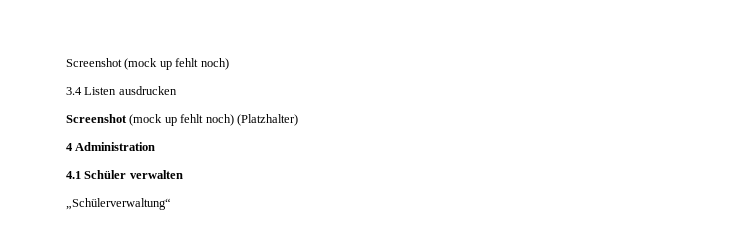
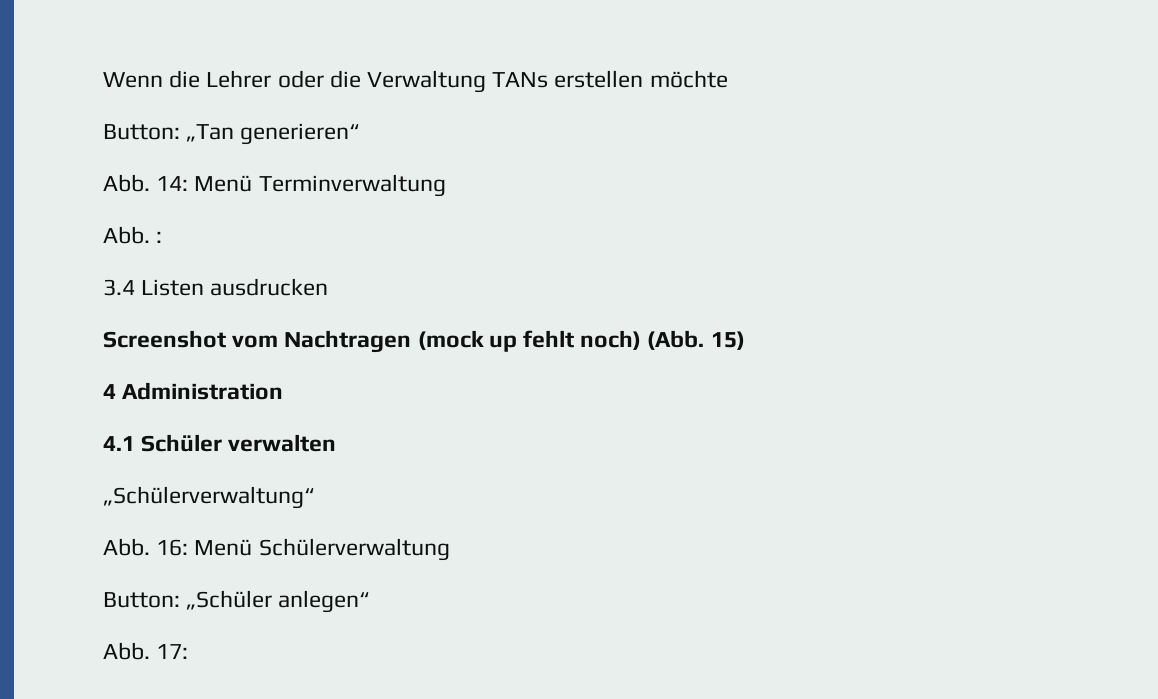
[66,58,229,70] Screenshot (mock up fehlt noch) -> [103,70,728,93] [103,123,360,145] [103,174,446,197] [103,226,163,244] Wenn die Lehrer oder die Verwaltung TANs erstellen möchte // Button: „Tan generieren“ // Abb. 14: Menü Terminverwaltung // Abb. :
[129,114,298,126] (mock up fehlt noch) (Platzhalter) -> [232,330,745,353] vom Nachtragen (mock up fehlt noch) (Abb. 15)
(171, 204) none -> [103,538,450,561] [103,590,370,613] [103,642,189,660] // Abb. 16: Menü Schülerverwaltung // Button: „Schüler anlegen“ // Abb. 17:

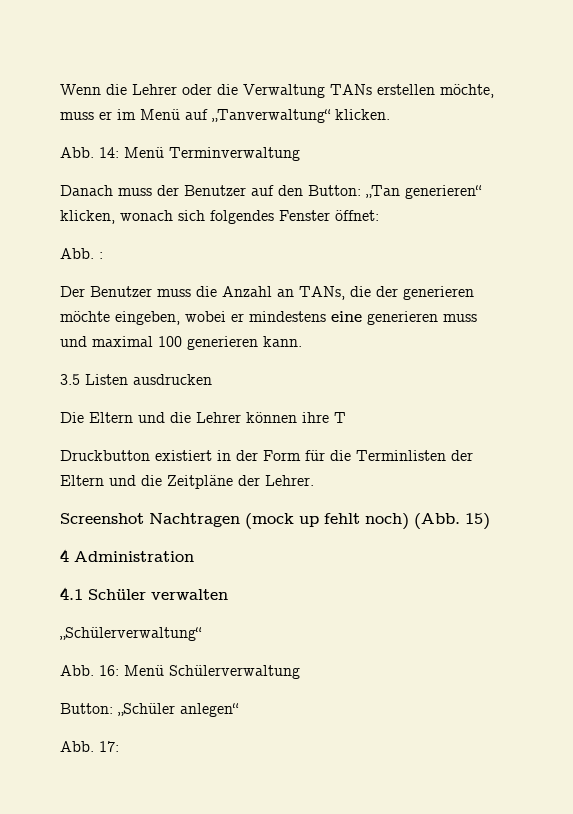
[649,70,728,88] [103,123,360,145] [103,174,446,197] [103,226,163,244] [103,278,329,296] möchte // Button: „Tan generieren“ // Abb. 14: Menü Terminverwaltung // Abb. : // 3.4 Listen ausdrucken -> [440,84,494,98] [60,109,390,123] [60,147,300,161] [60,185,482,199] [60,210,379,224] [60,248,103,259] [60,286,474,300] [60,311,477,325] [60,336,302,350] [60,374,212,385] [60,412,346,423] [60,450,473,461] [60,475,314,489] möchte, muss er im Menü auf „Tanverwaltung“ klicken. // Abb. 14: Menü Terminverwaltung // Danach muss der Benutzer auf den Button: „Tan generieren“ klicken, wonach sich folgendes Fenster öffnet: // Abb. : // Der Benutzer muss die Anzahl an TANs, die der generieren möchte eingeben, wobei er mindestens eine generieren muss und maximal 100 generieren kann. // 3.5 Listen ausdrucken // Die Eltern und die Lehrer können ihre T // Druckbutton existiert in der Form für die Terminlisten der Eltern und die Zeitpläne der Lehrer.
[232,335,279,348] vom -> (144, 518) none

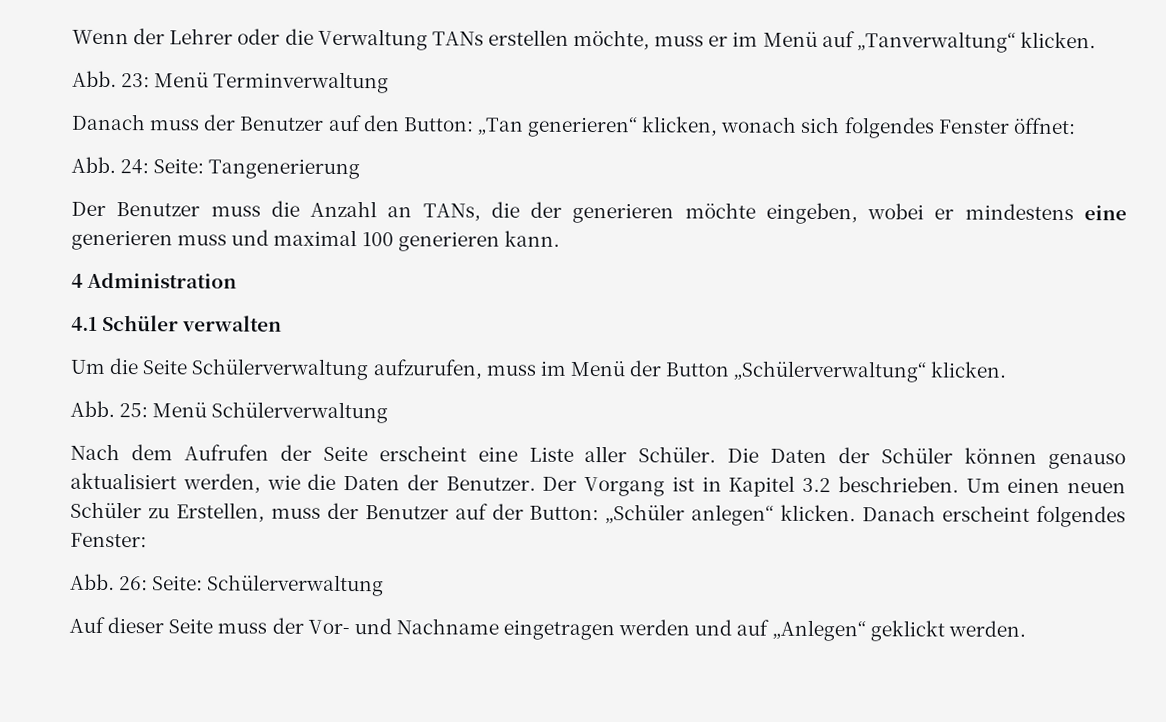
[106,84,127,95] die -> [133,28,166,45] der
[99,147,119,158] 14: -> [121,73,151,88] 23:
[99,252,103,259] : -> [120,158,361,180] 24: Seite: Tangenerierung
[60,374,212,385] [60,412,346,423] [60,450,473,461] [60,475,314,489] [60,513,490,530] // 3.5 Listen ausdrucken // Die Eltern und die Lehrer können ihre T // Druckbutton existiert in der Form für die Terminlisten der Eltern und die Zeitpläne der Lehrer. // Screenshot Nachtragen (mock up fehlt noch) (Abb. 15) -> (560, 238) none
(228, 594) none -> [70,358,730,381] Um die Seite Schülerverwaltung aufzurufen, muss im Menü der Button
[60,665,119,676] // Abb. 16: -> [930,361,1008,378] [70,400,149,418] klicken. // Abb. 25:
[60,703,239,717] [60,741,119,752] Button: „Schüler anlegen“ // Abb. 17: -> [70,443,1126,470] [70,472,1126,497] [70,501,1127,528] [70,532,147,548] [70,573,385,597] [69,616,1026,642] Nach dem Aufrufen der Seite erscheint eine Liste aller Schüler. Die Daten der Schüler können genauso aktualisiert werden, wie die Daten der Benutzer. Der Vorgang ist in Kapitel 3.2 beschrieben. Um einen neuen Schüler zu Erstellen, muss der Benutzer auf der Button: „Schüler anlegen“ klicken. Danach erscheint folgendes Fenster: // Abb. 26: Seite: Schülerverwaltung // Auf dieser Seite muss der Vor- und Nachname eingetragen werden und auf „Anlegen“ geklickt werden.

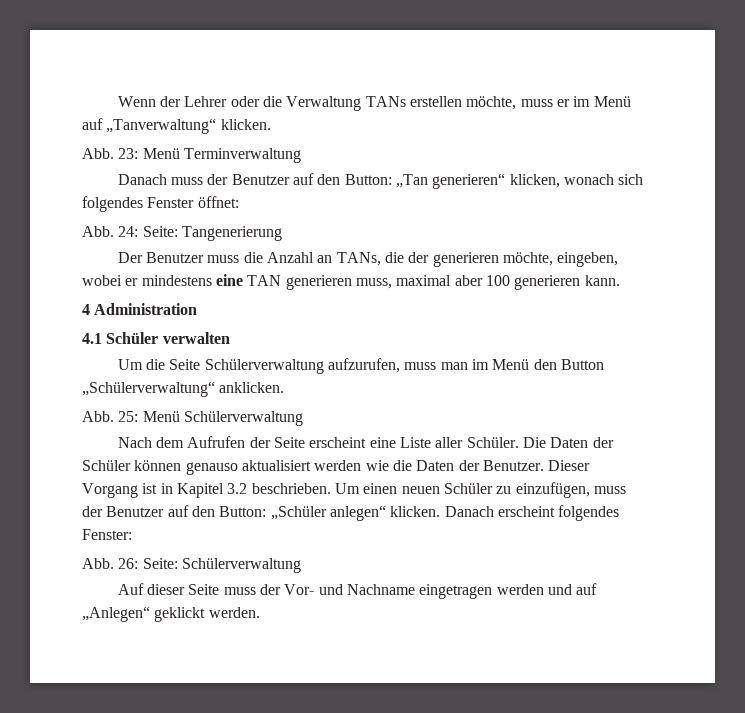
[684,202,756,219] möchte -> [502,252,553,266] möchte,
[71,229,358,251] generieren muss und maximal -> [247,275,483,290] TAN generieren muss, maximal aber
[539,360,663,377] im Menü der -> [440,359,557,370] man im Menü den
[930,361,1008,378] klicken. -> [219,382,285,393] anklicken.
[182,473,261,494] werden, -> [314,460,362,471] werden
[542,476,578,491] Der -> [548,460,591,471] Dieser
[175,502,524,523] Erstellen, muss der Benutzer auf der -> [515,482,626,498] [82,505,215,517] einzufügen, muss der Benutzer auf den

